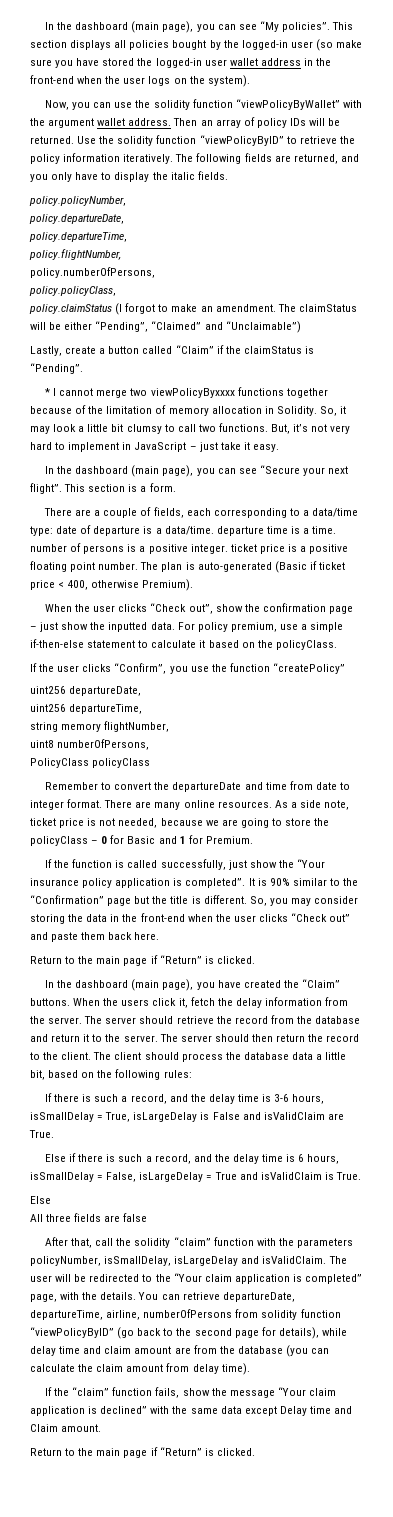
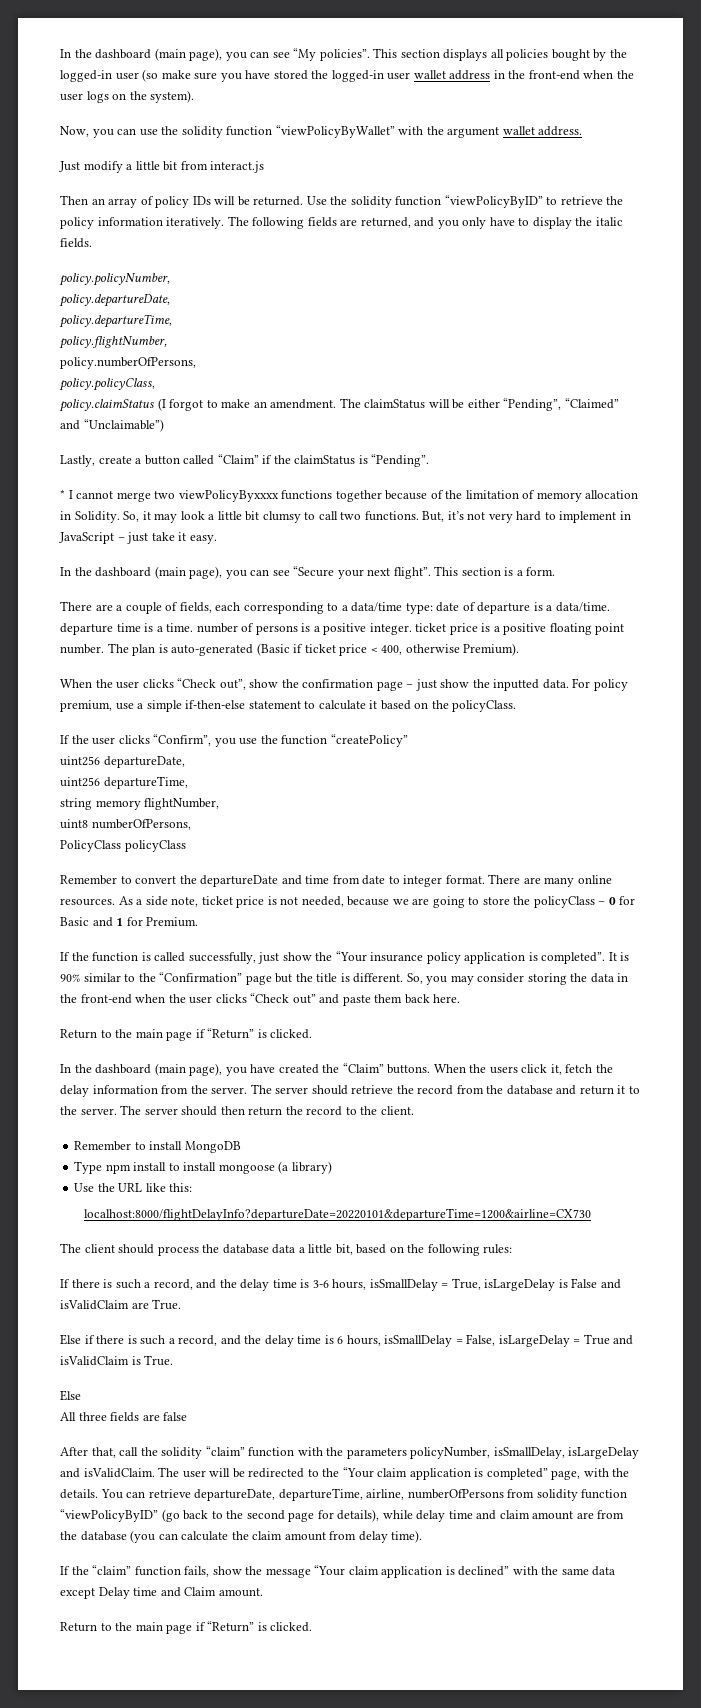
(172, 122) none -> [59,161,265,173] // Just modify a little bit from interact.js //
(92, 1056) none -> [74,1141,241,1153] [74,1161,332,1174] [74,1183,193,1192] [83,1208,591,1221] // Remember to install MongoDB // Type npm install to install mongoose (a library) // Use the URL like this: // localhost:8000/flightDelayInfo?departureDate=20220101&departureTime=1200&airline=CX730 //

